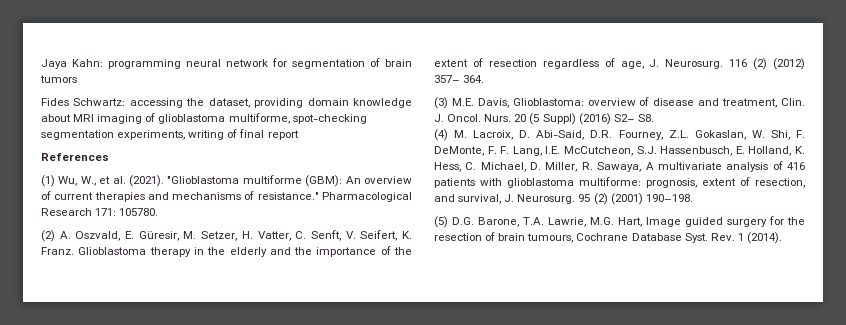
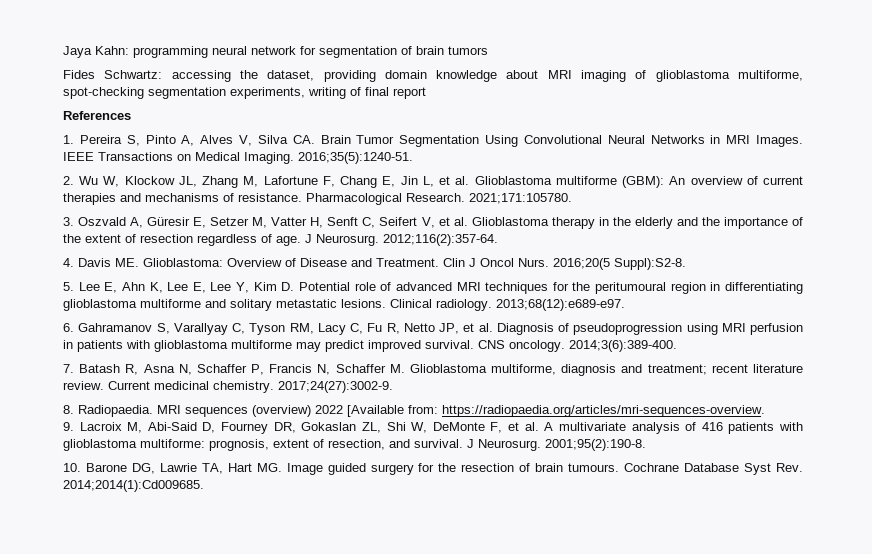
[41,175,240,187] (1) Wu, W., et al. (2021). "Glioblastoma -> [63,135,804,147] [63,152,413,164] [63,176,552,188] 1. Pereira S, Pinto A, Alves V, Silva CA. Brain Tumor Segmentation Using Convolutional Neural Networks in MRI Images. IEEE Transactions on Medical Imaging. 2016;35(5):1240-51. // 2. Wu W, Klockow JL, Zhang M, Lafortune F, Chang E, Jin L, et al. Glioblastoma
[257,192,412,202] [41,208,159,216] [41,230,412,242] [41,247,74,255] resistance." Pharmacological Research 171: 105780. // (2) A. Oszvald, E. Güresir, M. Setzer, H. Vatter, C. Senft, V. Seifert, K. Franz. -> [238,193,572,205] [63,217,468,228] resistance. Pharmacological Research. 2021;171:105780. // 3. Oszvald A, Güresir E, Setzer M, Vatter H, Senft C, Seifert V, et al.
[620,58,805,70] [434,75,485,83] [434,97,805,109] [434,113,654,125] [434,129,805,141] [434,146,805,156] [434,162,642,172] age, J. Neurosurg. 116 (2) (2012) 357– 364. // (3) M.E. Davis, Glioblastoma: overview of disease and treatment, Clin. J. Oncol. Nurs. 20 (5 Suppl) (2016) S2– S8. // (4) M. Lacroix, D. Abi-Said, D.R. Fourney, Z.L. Gokaslan, W. Shi, F. DeMonte, F. F. Lang, I.E. McCutcheon, S.J. Hassenbusch, E. Holland, K. Hess, C. Michael, D. Miller, R. Sawaya, -> [276,234,498,246] [63,258,686,270] [63,282,803,294] [63,299,625,311] [63,323,803,335] [63,340,677,352] [63,364,803,376] [63,381,393,393] [63,405,765,417] [63,422,539,434] age. J Neurosurg. 2012;116(2):357-64. // 4. Davis ME. Glioblastoma: Overview of Disease and Treatment. Clin J Oncol Nurs. 2016;20(5 Suppl):S2-8. // 5. Lee E, Ahn K, Lee E, Lee Y, Kim D. Potential role of advanced MRI techniques for the peritumoural region in differentiating glioblastoma multiforme and solitary metastatic lesions. Clinical radiology. 2013;68(12):e689-e97. // 6. Gahramanov S, Varallyay C, Tyson RM, Lacy C, Fu R, Netto JP, et al. Diagnosis of pseudoprogression using MRI perfusion in patients with glioblastoma multiforme may predict improved survival. CNS oncology. 2014;3(6):389-400. // 7. Batash R, Asna N, Schaffer P, Francis N, Schaffer M. Glioblastoma multiforme, diagnosis and treatment; recent literature review. Current medicinal chemistry. 2017;24(27):3002-9. // 8. Radiopaedia. MRI sequences (overview) 2022 [Available from: https://radiopaedia.org/articles/mri-sequences-overview. // 9. Lacroix M, Abi-Said D, Fourney DR, Gokaslan ZL, Shi W, DeMonte F, et al.
[458,193,693,205] [434,216,642,228] survival, J. Neurosurg. 95 (2) (2001) 190–198. // (5) D.G. Barone, T.A. Lawrie, M.G. Hart, -> [414,439,646,451] [63,463,282,474] survival. J Neurosurg. 2001;95(2):190-8. // 10. Barone DG, Lawrie TA, Hart MG.
[527,233,574,243] tumours, -> [568,463,620,472] tumours.
[684,232,782,244] Syst. Rev. 1 (2014). -> [744,463,804,475] [63,480,204,492] Syst Rev. 2014;2014(1):Cd009685.

